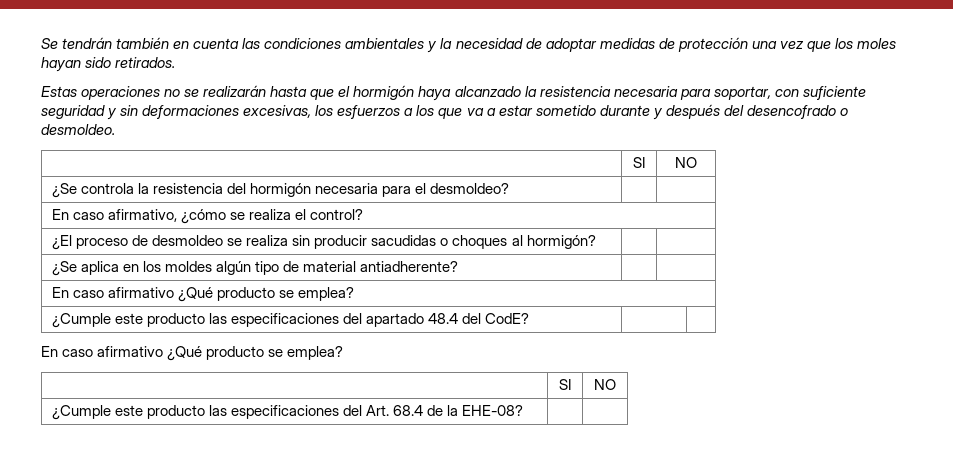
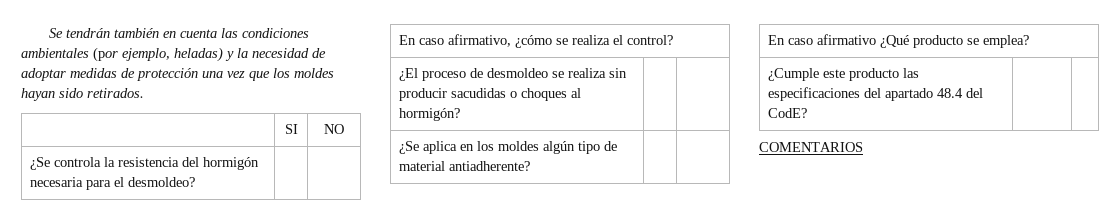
(425, 43) none -> [93,47,223,62] (por ejemplo, heladas)
[856,38,896,49] moles -> [294,68,334,78] moldes
[41,85,866,101] [41,104,848,120] [41,124,115,135] // Estas operaciones no se realizarán hasta que el hormigón haya alcanzado la resistencia necesaria para soportar, con suficiente seguridad y sin deformaciones excesivas, los esfuerzos a los que va a estar sometido durante y después del desencofrado o desmoldeo. -> (144, 93) none
[41,346,344,361] [559,379,571,390] [594,379,616,390] [51,405,524,420] En caso afirmativo ¿Qué producto se emplea? // | SI | NO // ¿Cumple este producto las especificaciones del Art. 68.4 de la EHE-08? | | -> [759,142,863,152] COMENTARIOS

